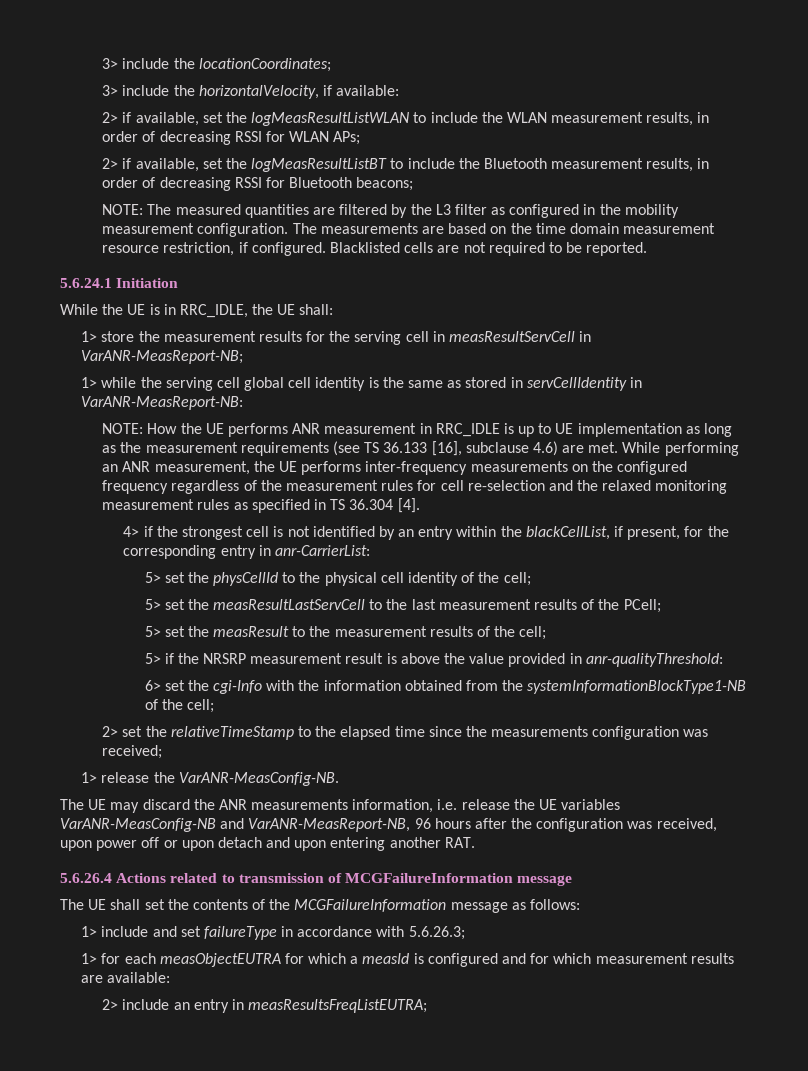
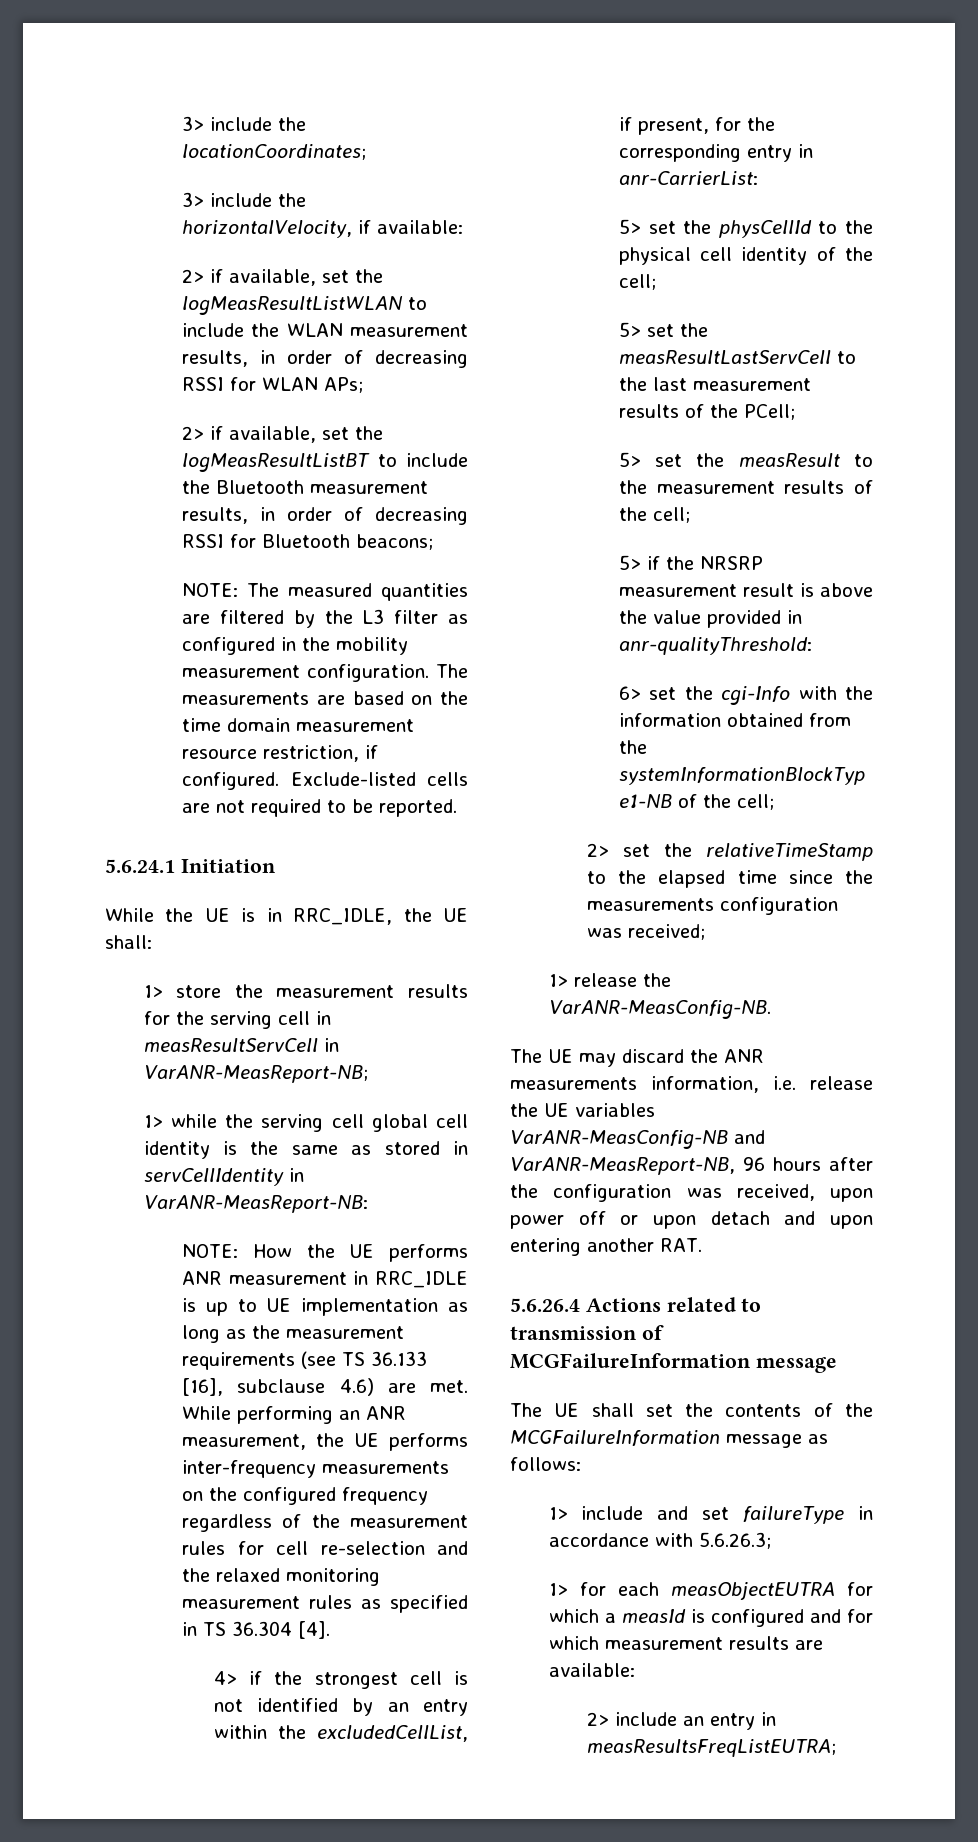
[330,242,401,253] Blacklisted -> [290,772,416,786] Exclude-listed
[525,526,610,540] blackCellList, -> [317,1725,468,1742] excludedCellList,

